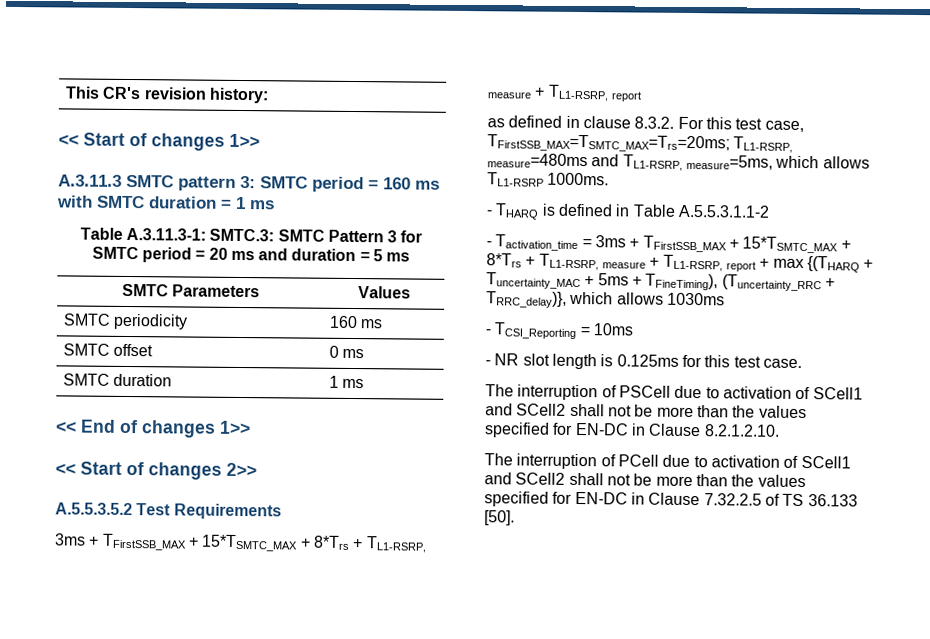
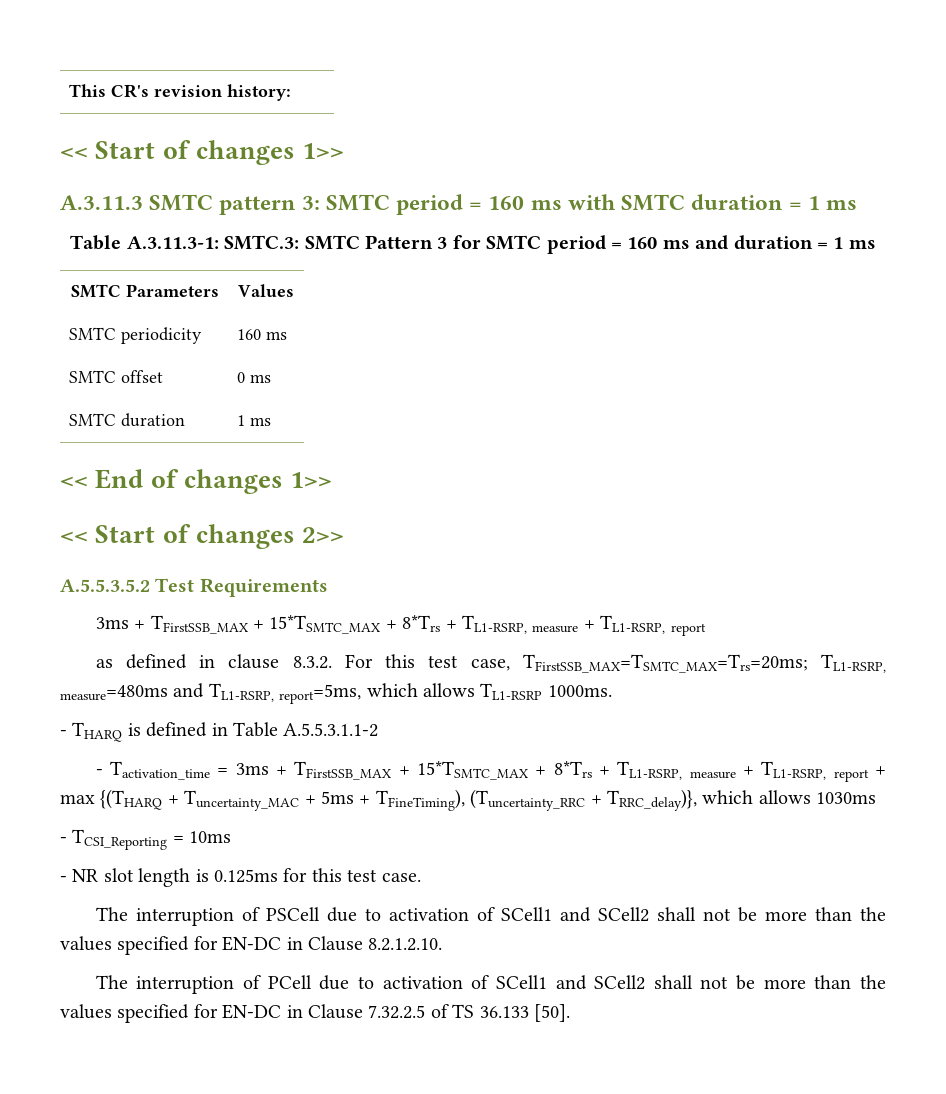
[208,247,228,260] 20 -> [627,237,658,249] 160
[373,249,384,262] 5 -> [833,237,844,249] 1
[685,154,773,170] measure=5ms, -> [279,684,362,704] report=5ms,

